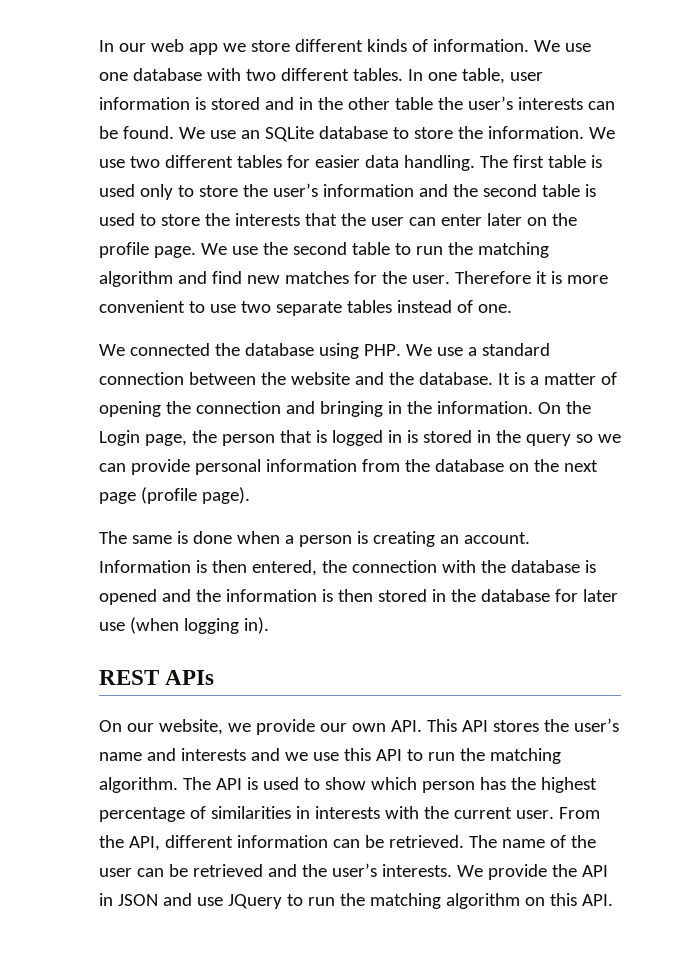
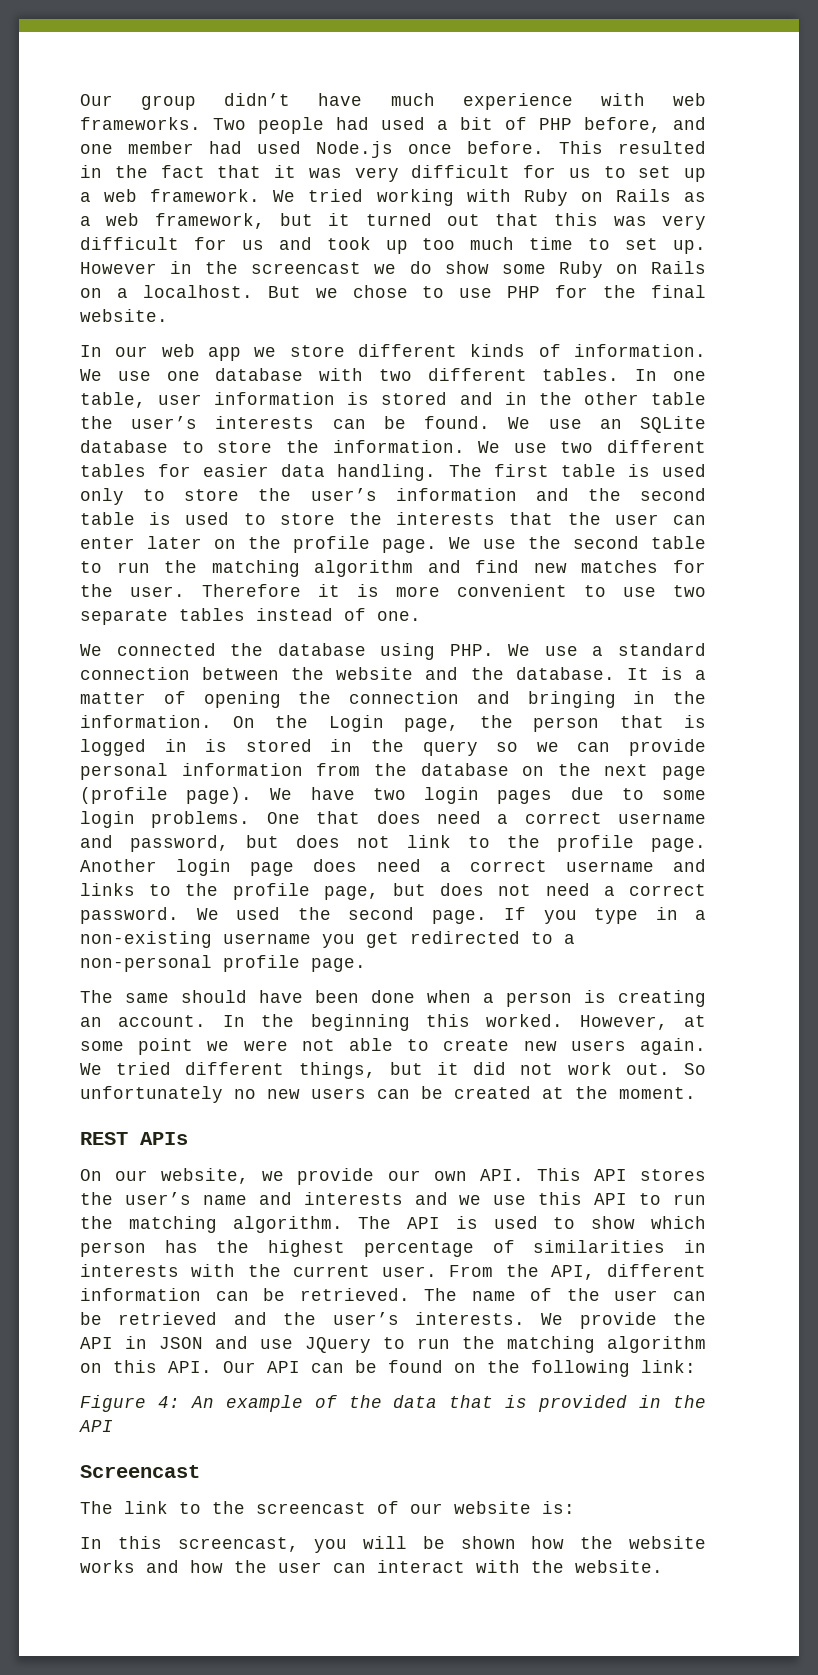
(99, 46) none -> [80,93,706,110] [80,117,706,134] [80,141,706,158] [80,165,706,182] [80,189,707,206] [80,213,706,230] [80,237,706,254] [80,261,707,278] [80,285,707,298] [80,309,168,322] Our group didn’t have much experience with web frameworks. Two people had used a bit of PHP before, and one member had used Node.js once before. This resulted in the fact that it was very difficult for us to set up a web framework. We tried working with Ruby on Rails as a web framework, but it turned out that this was very difficult for us and took up too much time to set up. However in the screencast we do show some Ruby on Rails on a localhost. But we chose to use PHP for the final website. //
(250, 495) none -> [270,787,706,804] [80,811,706,828] [80,835,706,852] [80,859,706,876] [80,883,706,900] [80,907,706,924] [80,931,575,948] [80,955,366,972] We have two login pages due to some login problems. One that does need a correct username and password, but does not link to the profile page. Another login page does need a correct username and links to the profile page, but does not need a correct password. We used the second page. If you type in a non-existing username you get redirected to a non-personal profile page.
[176,531,188,544] is -> [181,990,359,1003] should have been
[99,560,596,576] [99,589,618,605] [99,617,269,634] Information is then entered, the connection with the database is opened and the information is then stored in the database for later use (when logging in). -> [222,1014,706,1031] [80,1038,706,1055] [80,1062,706,1079] [80,1086,696,1103] In the beginning this worked. However, at some point we were not able to create new users again. We tried different things, but it did not work out. So unfortunately no new users can be created at the moment.
(613, 900) none -> [223,1360,696,1377] [80,1395,706,1412] [79,1420,113,1432] [80,1465,200,1478] [80,1501,575,1514] [80,1536,706,1553] [80,1560,663,1573] Our API can be found on the following link: // Figure 4: An example of the data that is provided in the API // Screencast // The link to the screencast of our website is: // In this screencast, you will be shown how the website works and how the user can interact with the website.

